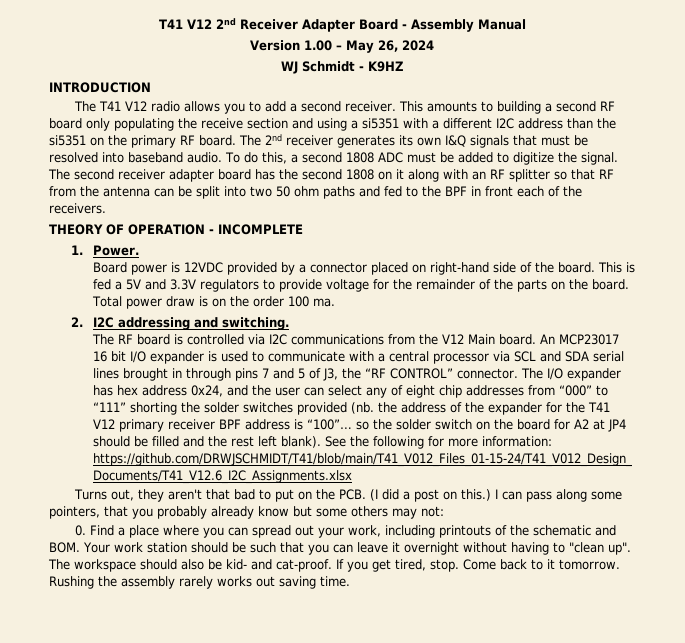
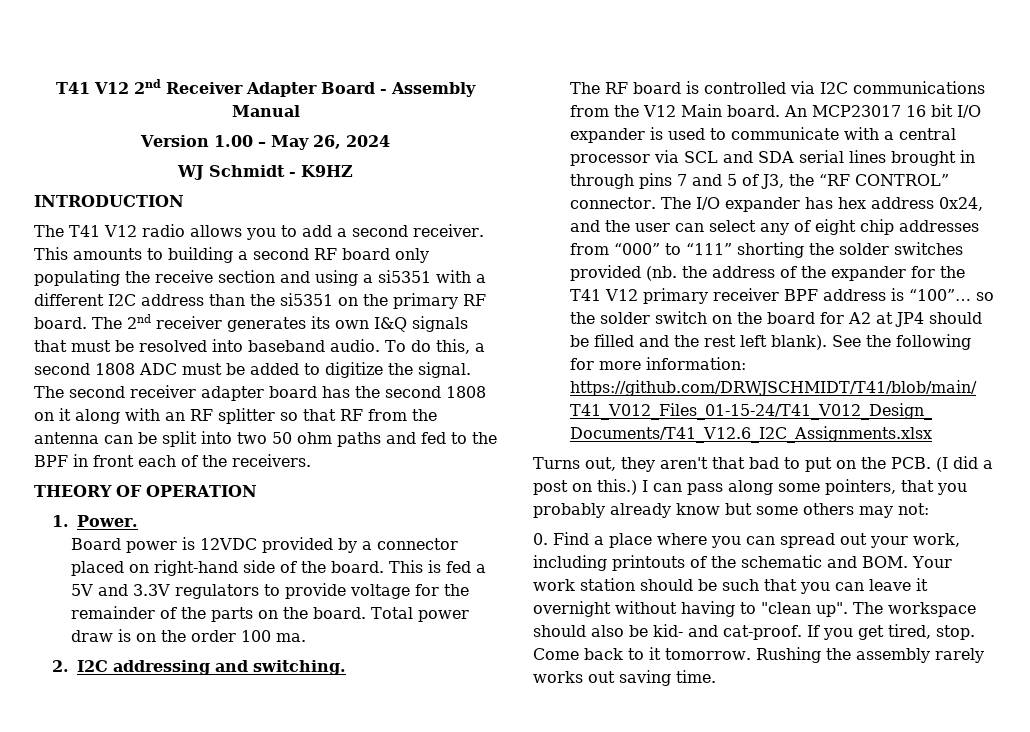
[209,224,303,235] - INCOMPLETE -> (257, 491) none

